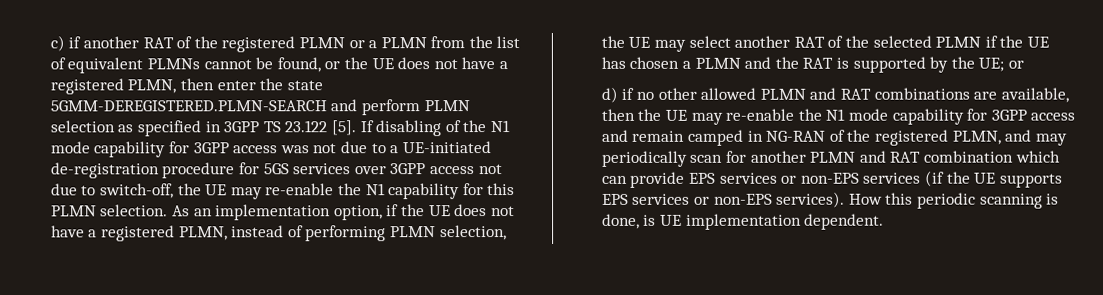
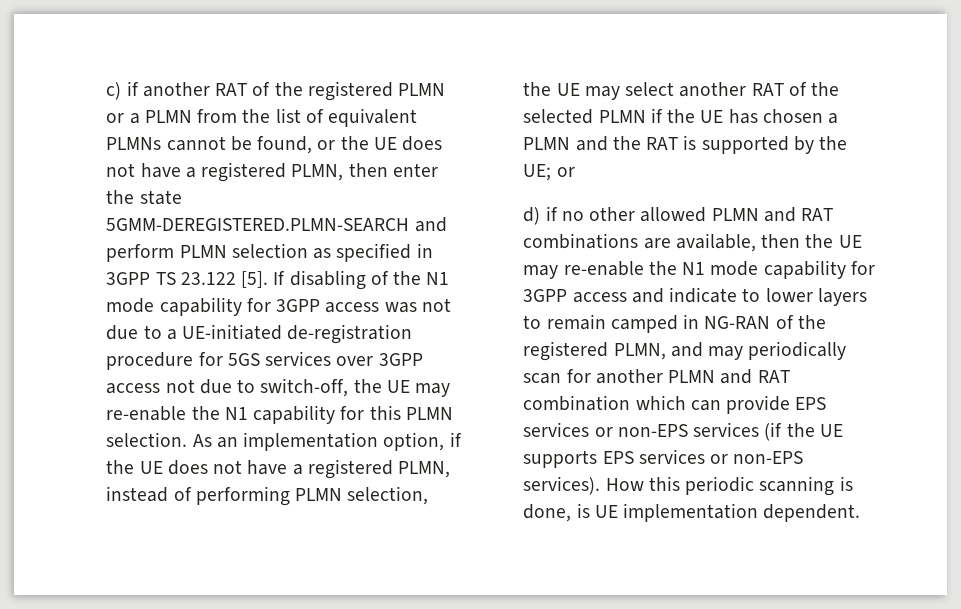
(628, 135) none -> [669,287,867,306] [523,315,542,329] indicate to lower layers to

